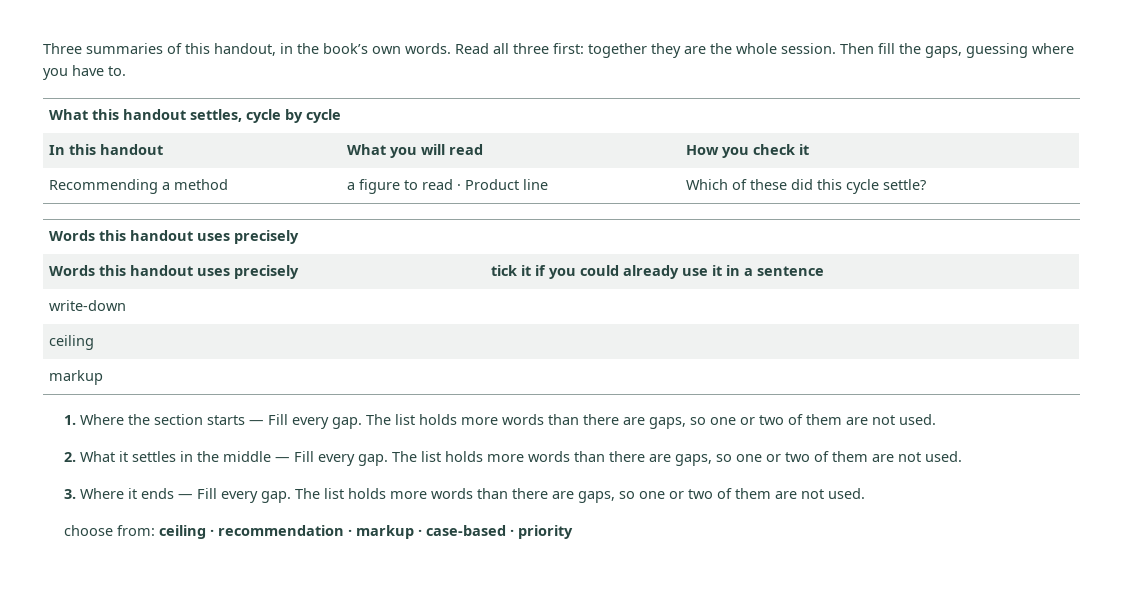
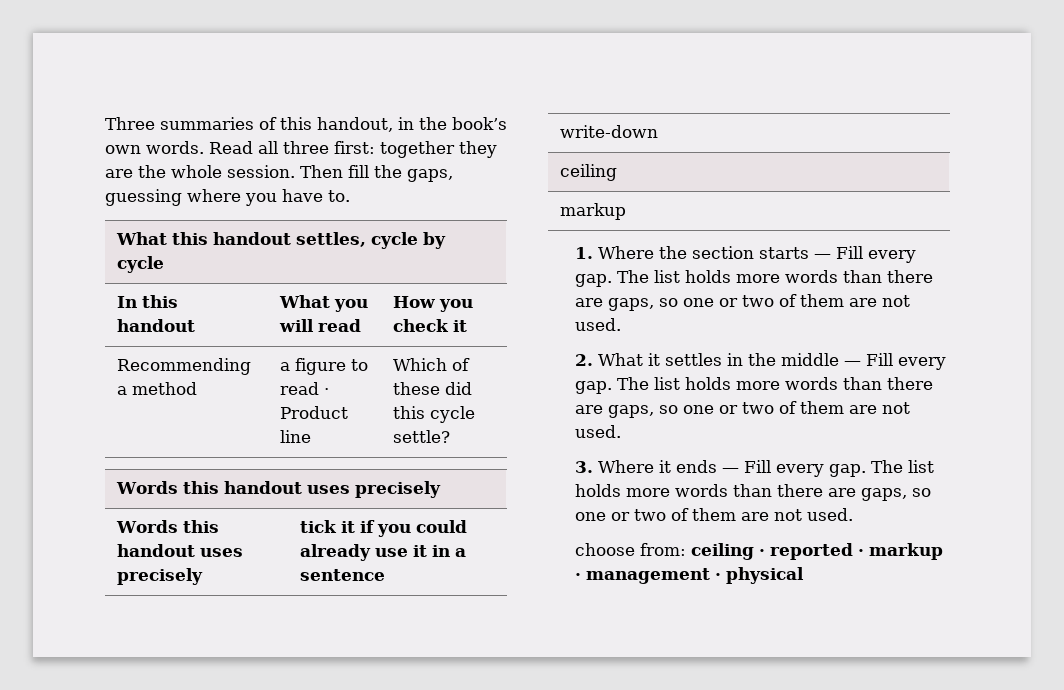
[218,525,345,536] recommendation -> [770,543,854,560] reported
[426,525,574,539] case-based · priority -> [586,567,805,584] management · physical

